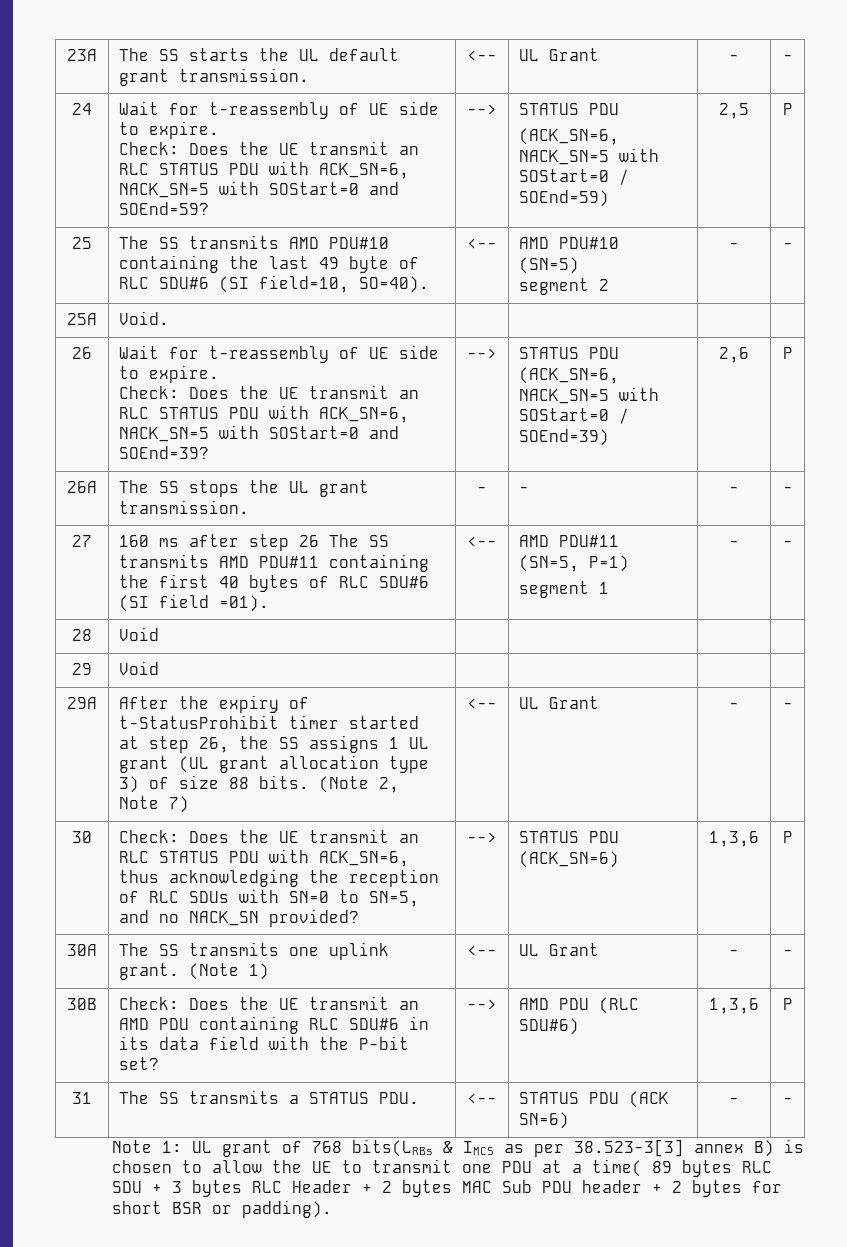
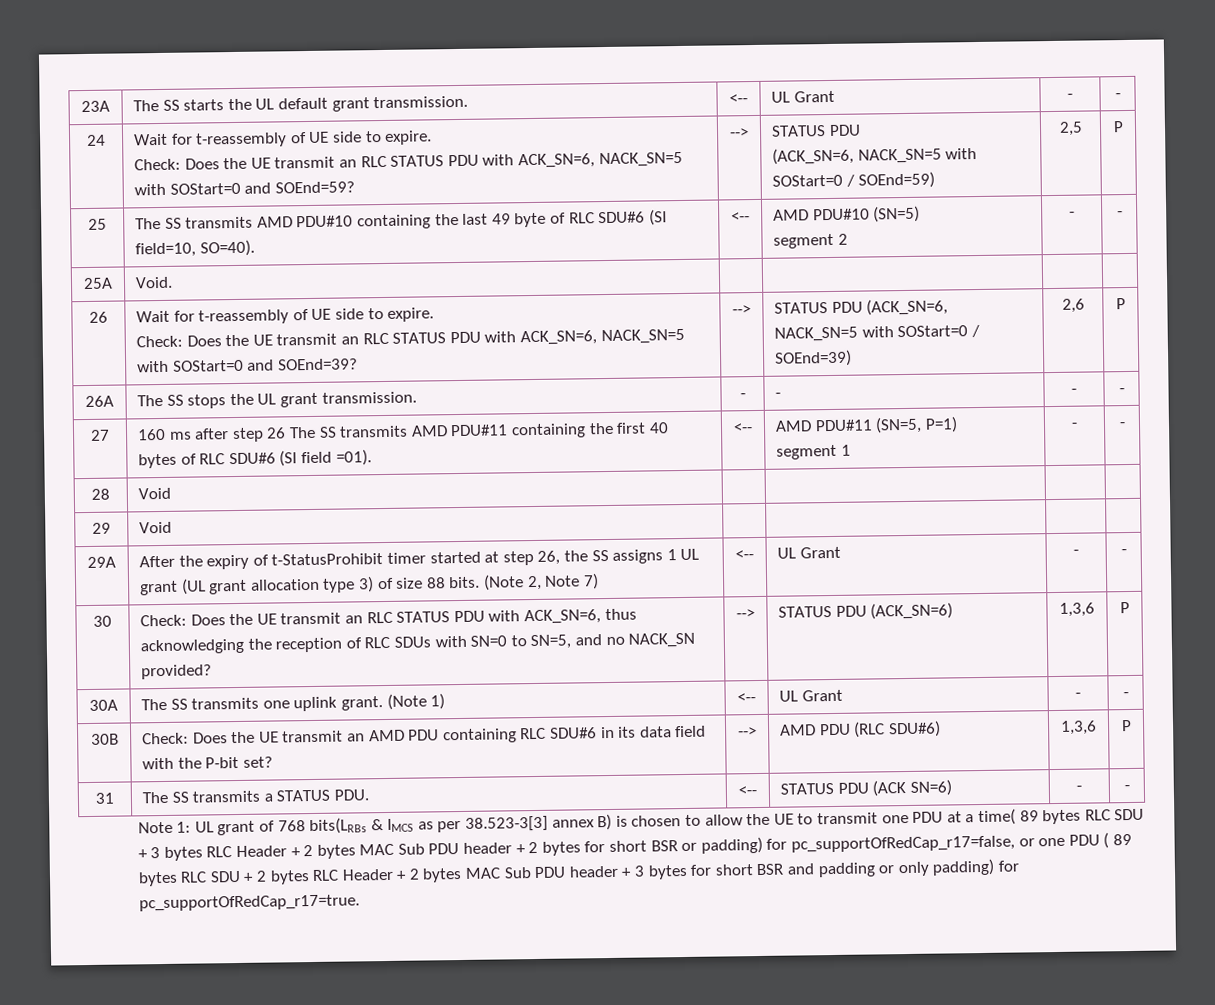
[241,1200,332,1218] padding). -> [700,832,1132,854] [137,858,1019,887] [138,894,360,912] padding) for pc_supportOfRedCap_r17=false, or one PDU ( 89 bytes RLC SDU + 2 bytes RLC Header + 2 bytes MAC Sub PDU header + 3 bytes for short BSR and padding or only padding) for pc_supportOfRedCap_r17=true.

